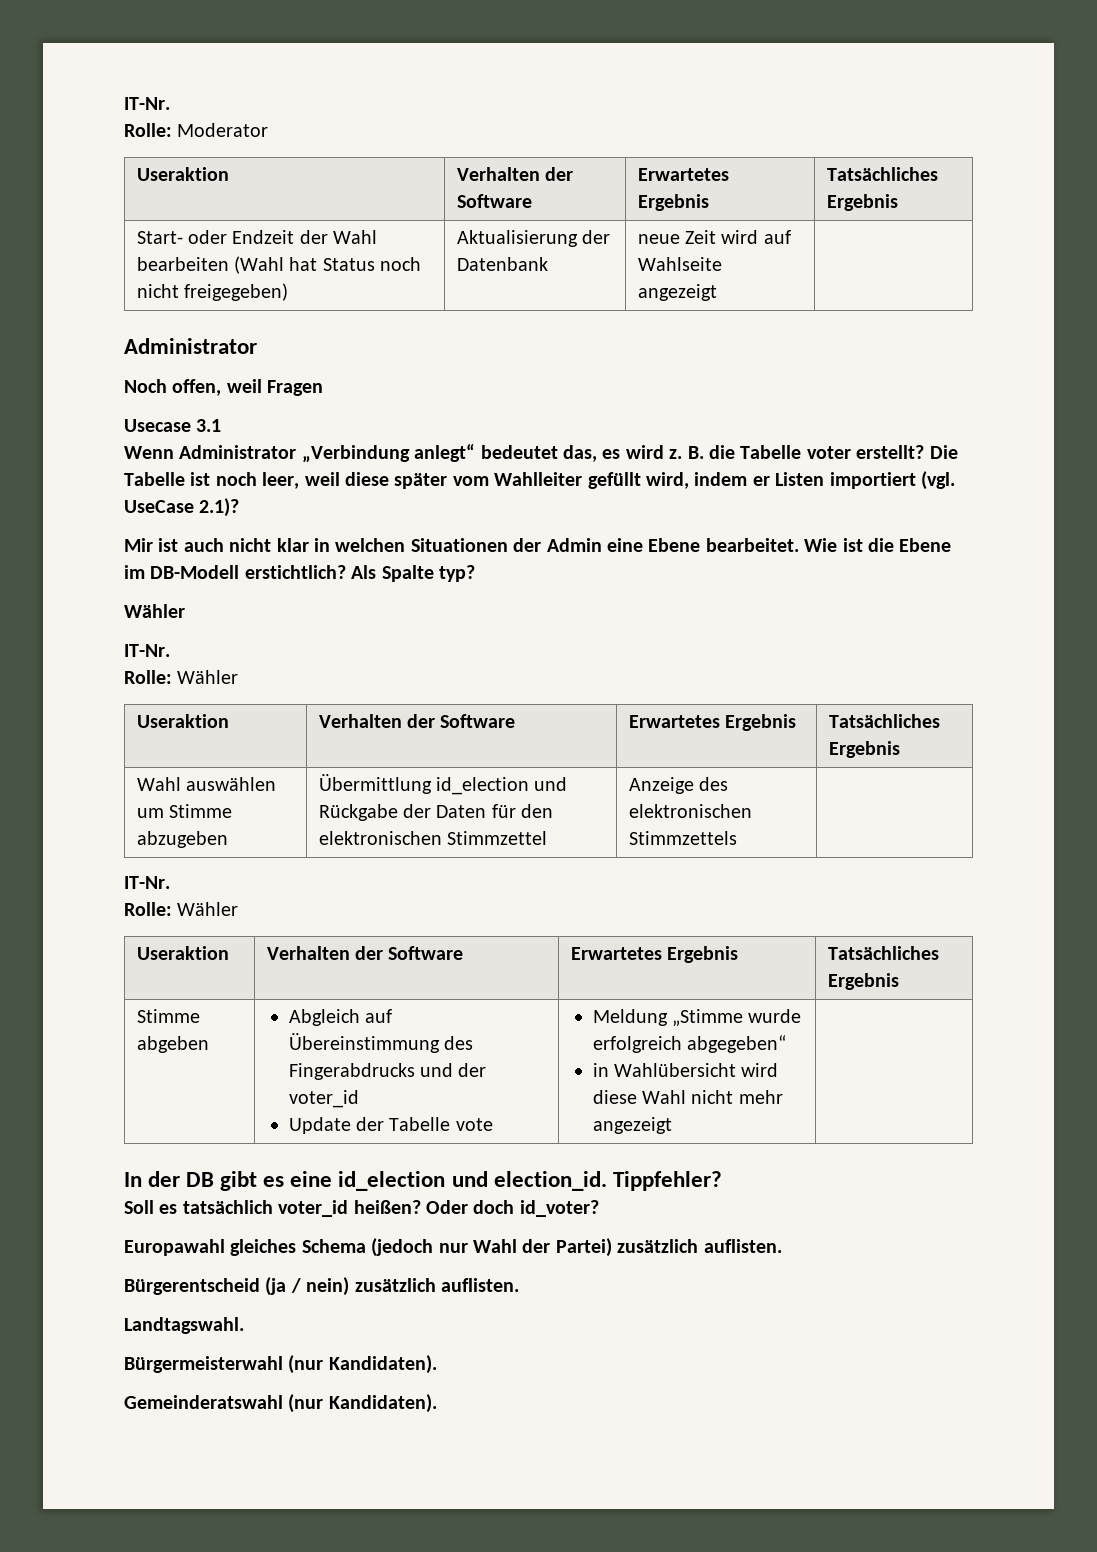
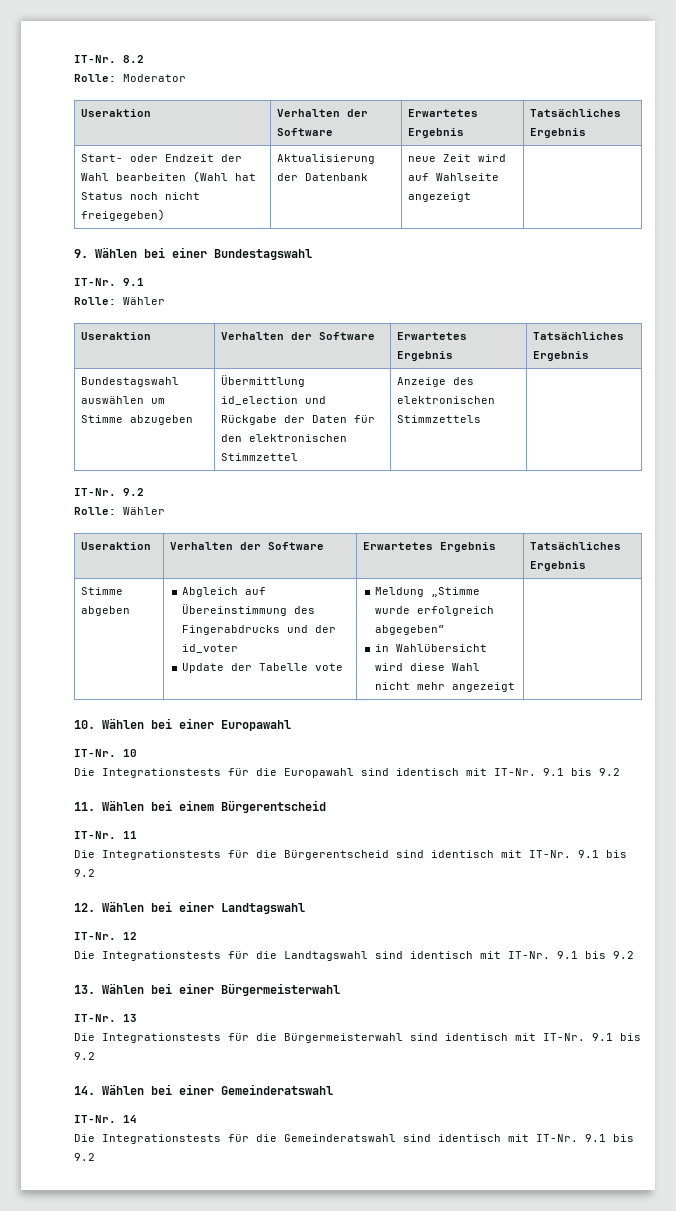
[124,97,170,110] IT-Nr. -> [74,55,144,63] IT-Nr. 8.2
[124,338,257,354] [124,379,324,396] [124,419,222,432] [124,444,958,463] [124,471,955,490] [124,498,240,517] [124,538,952,552] [124,565,475,582] [124,604,185,618] [124,644,170,657] Administrator // Noch offen, weil Fragen // Usecase 3.1 // Wenn Administrator „Verbindung anlegt“ bedeutet das, es wird z. B. die Tabelle voter erstellt? Die Tabelle ist noch leer, weil diese später vom Wahlleiter gefüllt wird, indem er Listen importiert (vgl. UseCase 2.1)? // Mir ist auch nicht klar in welchen Situationen der Admin eine Ebene bearbeitet. Wie ist die Ebene im DB-Modell erstichtlich? Als Spalte typ? // Wähler // IT-Nr. -> [74,247,312,260] [74,278,144,286] 9. Wählen bei einer Bundestagswahl // IT-Nr. 9.1
[136,777,181,791] Wahl -> [80,377,179,387] Bundestagswahl
(170, 882) none -> [123,488,144,496] 9.2
[288,1090,359,1108] voter_id -> [181,644,238,653] id_voter
[124,1171,722,1191] [124,1200,599,1217] [124,1238,782,1257] [124,1277,519,1296] [124,1317,244,1334] [124,1355,437,1374] [124,1394,437,1413] In der DB gibt es eine id_election und election_id. Tippfehler? // Soll es tatsächlich voter_id heißen? Oder doch id_voter? // Europawahl gleiches Schema (jedoch nur Wahl der Partei) zusätzlich auflisten. // Bürgerentscheid (ja / nein) zusätzlich auflisten. // Landtagswahl. // Bürgermeisterwahl (nur Kandidaten). // Gemeinderatswahl (nur Kandidaten). -> [74,718,291,731] [74,749,137,757] [74,768,620,778] [74,800,326,813] [74,831,137,839] [74,850,627,860] [74,869,95,877] [74,901,305,914] [74,932,137,940] [74,951,634,961] [74,983,340,996] [74,1014,137,1022] [74,1033,641,1043] [74,1052,95,1060] [74,1084,333,1095] [74,1115,137,1123] [74,1134,634,1144] [74,1153,95,1161] 10. Wählen bei einer Europawahl // IT-Nr. 10 // Die Integrationstests für die Europawahl sind identisch mit IT-Nr. 9.1 bis 9.2 // 11. Wählen bei einem Bürgerentscheid // IT-Nr. 11 // Die Integrationstests für die Bürgerentscheid sind identisch mit IT-Nr. 9.1 bis 9.2 // 12. Wählen bei einer Landtagswahl // IT-Nr. 12 // Die Integrationstests für die Landtagswahl sind identisch mit IT-Nr. 9.1 bis 9.2 // 13. Wählen bei einer Bürgermeisterwahl // IT-Nr. 13 // Die Integrationstests für die Bürgermeisterwahl sind identisch mit IT-Nr. 9.1 bis 9.2 // 14. Wählen bei einer Gemeinderatswahl // IT-Nr. 14 // Die Integrationstests für die Gemeinderatswahl sind identisch mit IT-Nr. 9.1 bis 9.2

